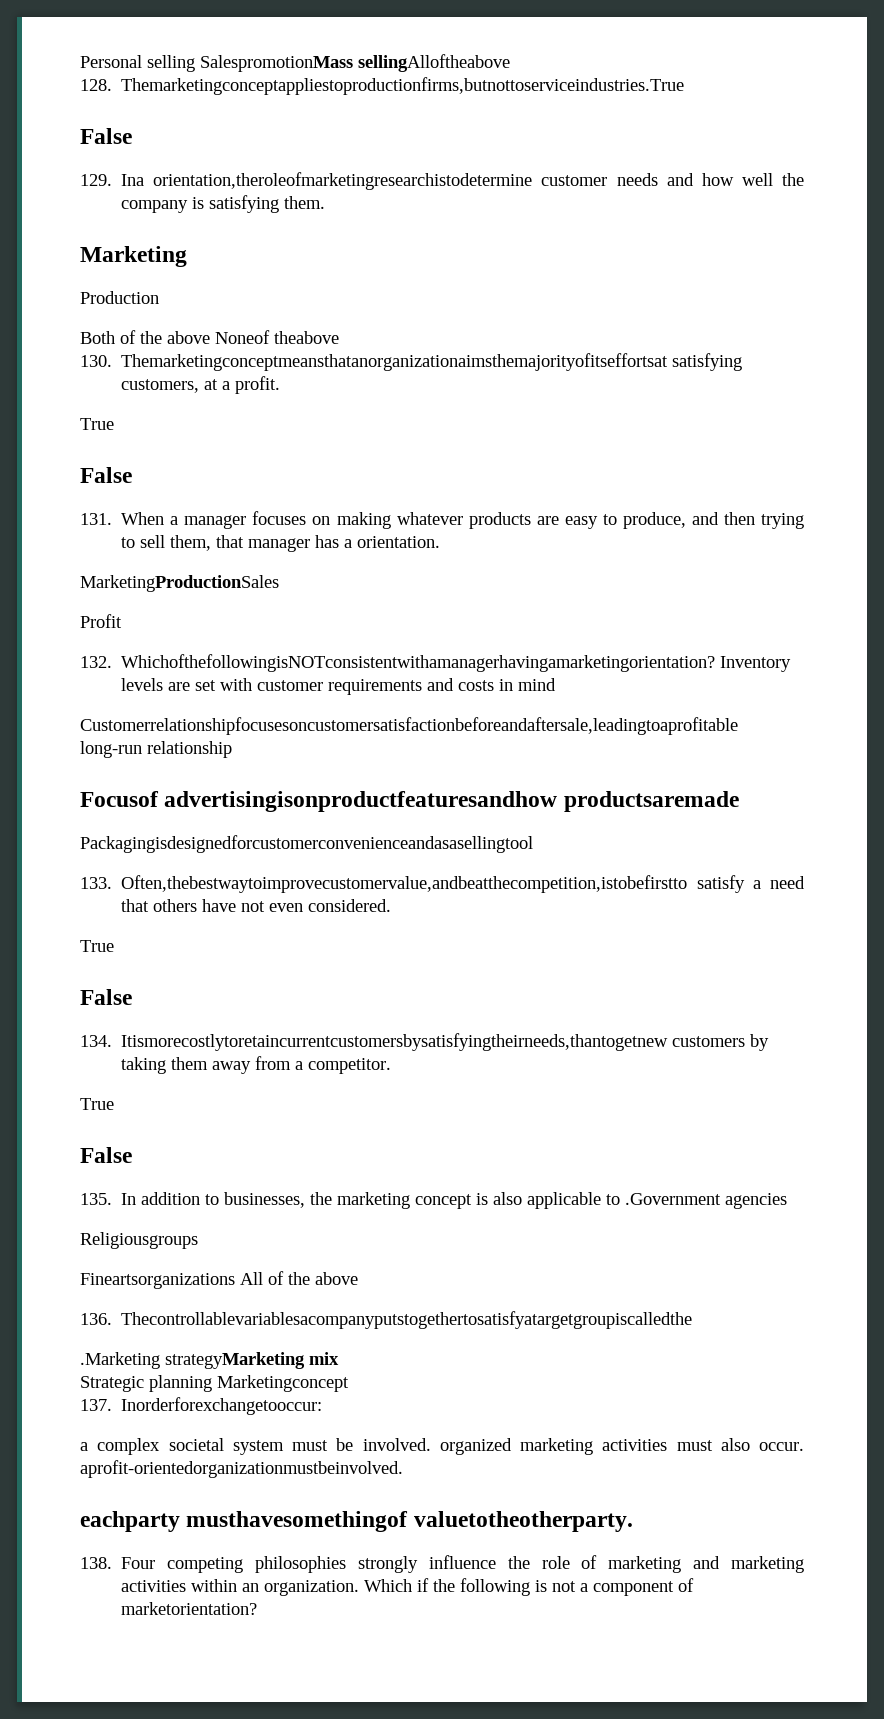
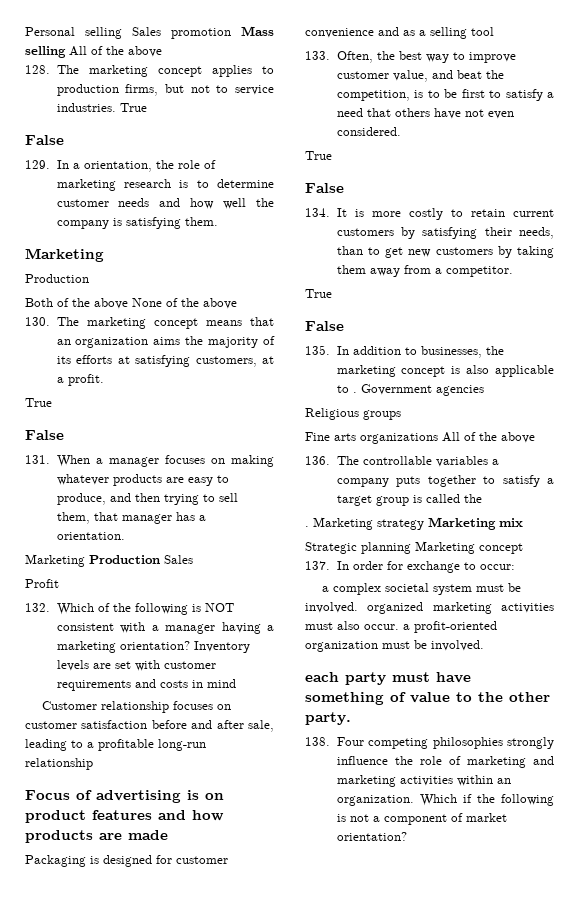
[200,54,510,72] [80,77,685,95] [80,128,132,144] [80,172,533,190] SalespromotionMass sellingAlloftheabove // 128. Themarketingconceptappliestoproductionfirms,butnottoserviceindustries.True // False // 129. Ina orientation,theroleofmarketingresearchistodetermine -> [132,26,274,39] [25,46,162,58] [25,65,274,77] [56,84,274,96] [56,103,147,112] [25,135,64,145] [25,160,216,172] [56,179,274,191] Sales promotion Mass selling All of the above // 128. The marketing concept applies to production firms, but not to service industries. True // False // 129. In a orientation, the role of marketing research is to determine
[215,330,339,344] [80,353,669,371] Noneof theabove // 130. Themarketingconceptmeansthatanorganizationaimsthemajorityofitseffortsat -> [132,298,237,309] [25,317,274,329] [56,336,275,348] [56,355,130,364] None of the above // 130. The marketing concept means that an organization aims the majority of its efforts at
[80,575,279,592] MarketingProductionSales -> [25,554,193,567] Marketing Production Sales
[121,654,716,672] WhichofthefollowingisNOTconsistentwithamanagerhavingamarketingorientation? -> [56,603,234,615] [56,622,274,634] [56,641,190,653] Which of the following is NOT consistent with a manager having a marketing orientation?
[80,717,738,735] [80,741,232,758] [80,791,739,812] [80,835,533,853] [80,875,688,893] Customerrelationshipfocusesoncustomersatisfactionbeforeandaftersale,leadingtoaprofitable long-run relationship // Focusof advertisingisonproductfeaturesandhow productsaremade // Packagingisdesignedforcustomerconvenienceandasasellingtool // 133. Often,thebestwaytoimprovecustomervalue,andbeatthecompetition,istobefirstto -> [41,701,231,713] [25,720,274,732] [25,739,206,751] [25,758,93,770] [25,790,224,803] [25,810,224,823] [25,830,168,843] [25,855,228,867] [305,27,494,39] [305,51,516,63] [336,70,504,82] [336,89,501,101] Customer relationship focuses on customer satisfaction before and after sale, leading to a profitable long-run relationship // Focus of advertising is on product features and how products are made // Packaging is designed for customer convenience and as a selling tool // 133. Often, the best way to improve customer value, and beat the competition, is to be first to
[121,1033,669,1051] Itismorecostlytoretaincurrentcustomersbysatisfyingtheirneeds,thantogetnew -> [336,208,554,220] [336,227,554,239] [336,246,432,258] It is more costly to retain current customers by satisfying their needs, than to get new
[625,1193,722,1205] .Government -> [352,384,432,395] . Government
[80,1232,198,1249] [80,1273,235,1289] Religiousgroups // Fineartsorganizations -> [305,408,401,420] [305,432,438,444] Religious groups // Fine arts organizations
[121,1311,693,1329] [80,1352,305,1369] Thecontrollablevariablesacompanyputstogethertosatisfyatargetgroupiscalledthe // .Marketing strategyMarketing -> [336,456,499,467] [336,475,554,487] [336,494,482,506] [305,517,496,530] The controllable variables a company puts together to satisfy a target group is called the // . Marketing strategy Marketing
[217,1375,349,1392] Marketingconcept -> [415,541,523,554] Marketing concept
[121,1397,323,1415] Inorderforexchangetooccur: -> [336,561,515,573] In order for exchange to occur:
[80,1460,403,1478] [80,1511,633,1532] aprofit-orientedorganizationmustbeinvolved. // eachparty musthavesomethingof valuetotheotherparty. -> [403,621,497,633] [305,640,484,652] [305,672,471,685] [305,692,550,705] [305,712,351,725] a profit-oriented organization must be involved. // each party must have something of value to the other party.
[121,1602,258,1615] marketorientation? -> [465,813,507,822] [336,832,407,841] market orientation?

